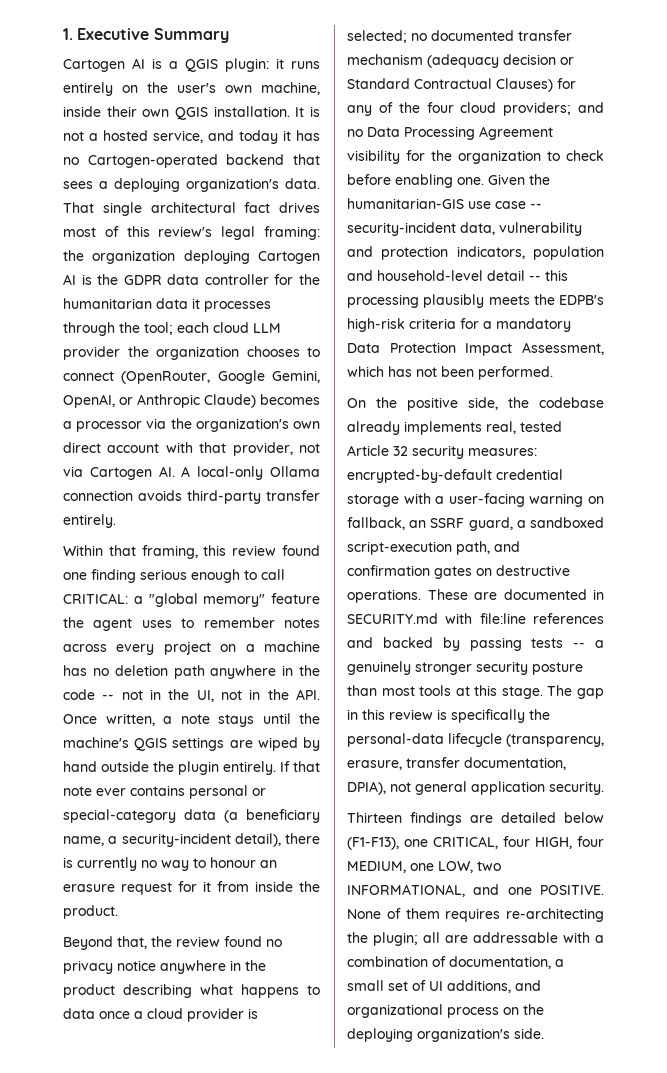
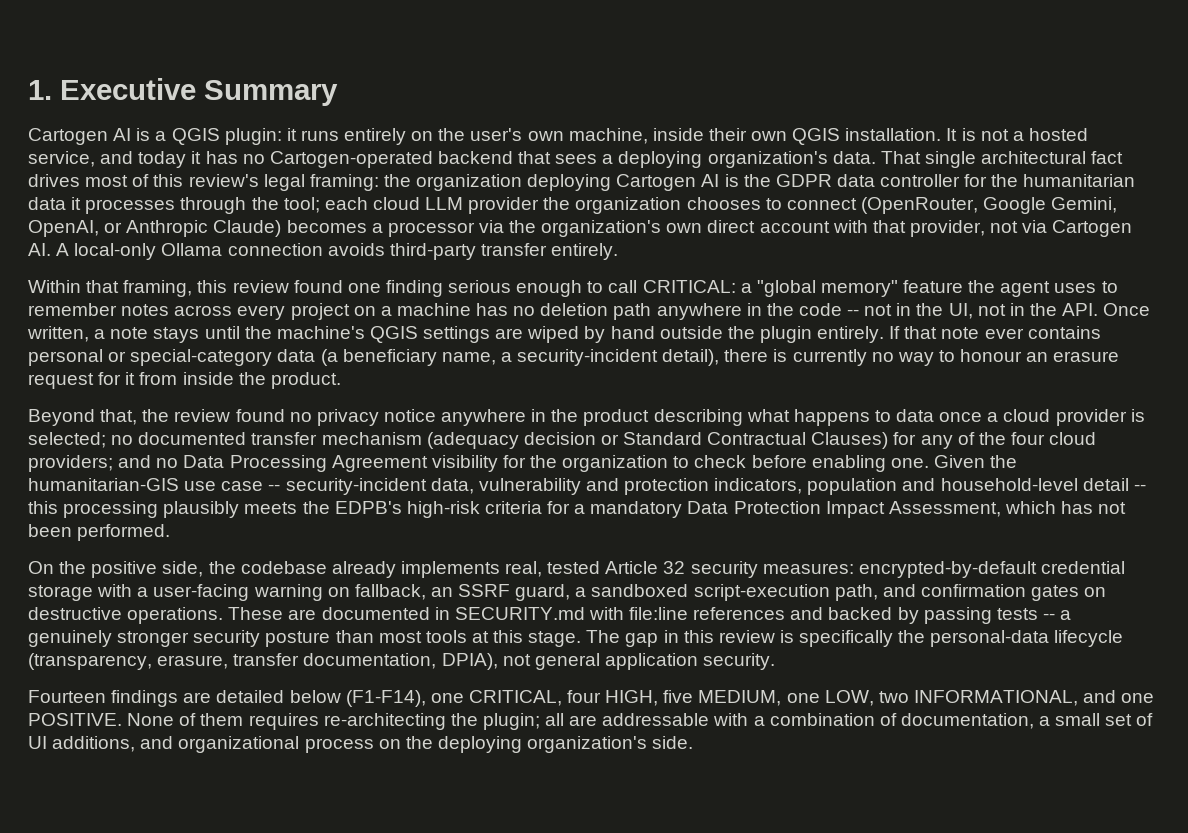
[347,812,402,823] Thirteen -> [28,690,106,703] Fourteen
[347,837,399,850] (F1-F13), -> [345,690,426,707] (F1-F14),
[577,836,604,847] four -> [663,690,694,703] five

